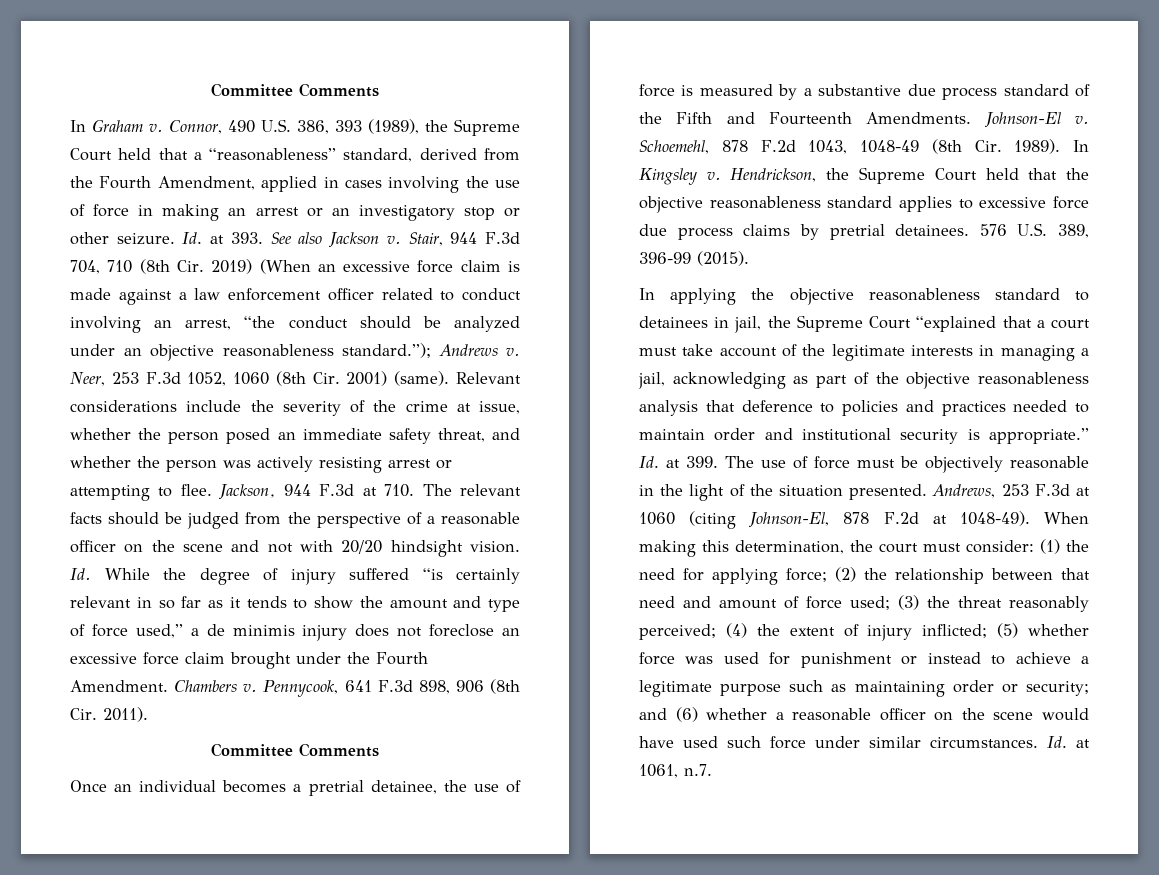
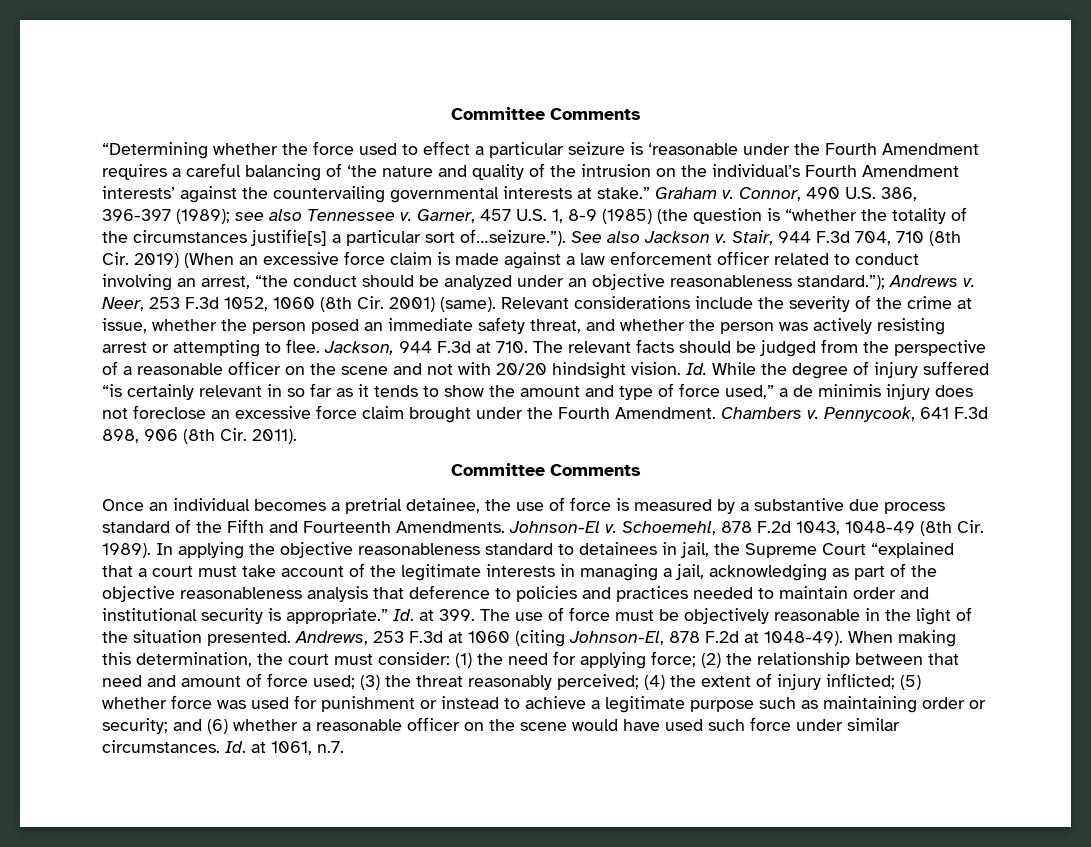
[211,83,379,97] [70,120,86,132] Committee Comments // In -> [450,107,641,120] [102,141,979,159] [102,163,959,181] [102,186,650,203] Committee Comments // “Determining whether the force used to effect a particular seizure is ‘reasonable under the Fourth Amendment requires a careful balancing of ‘the nature and quality of the intrusion on the individual’s Fourth Amendment interests’ against the countervailing governmental interests at stake.”
[334,119,520,136] [70,148,520,162] [70,176,520,193] [70,204,520,221] [70,232,263,245] 393 (1989), the Supreme Court held that a “reasonableness” standard, derived from the Fourth Amendment, applied in cases involving the use of force in making an arrest or an investigatory stop or other seizure. Id. at 393. -> [102,207,967,224] [102,229,566,246] 396-397 (1989); see also Tennessee v. Garner, 457 U.S. 1, 8-9 (1985) (the question is “whether the totality of the circumstances justifie[s] a particular sort of…seizure.”).
[639,167,1089,185] [639,196,1089,213] [639,223,1089,240] [639,251,749,266] [639,288,655,300] Kingsley v. Hendrickson, the Supreme Court held that the objective reasonableness standard applies to excessive force due process claims by pretrial detainees. 576 U.S. 389, 396-99 (2015). // In -> (173, 549) none

